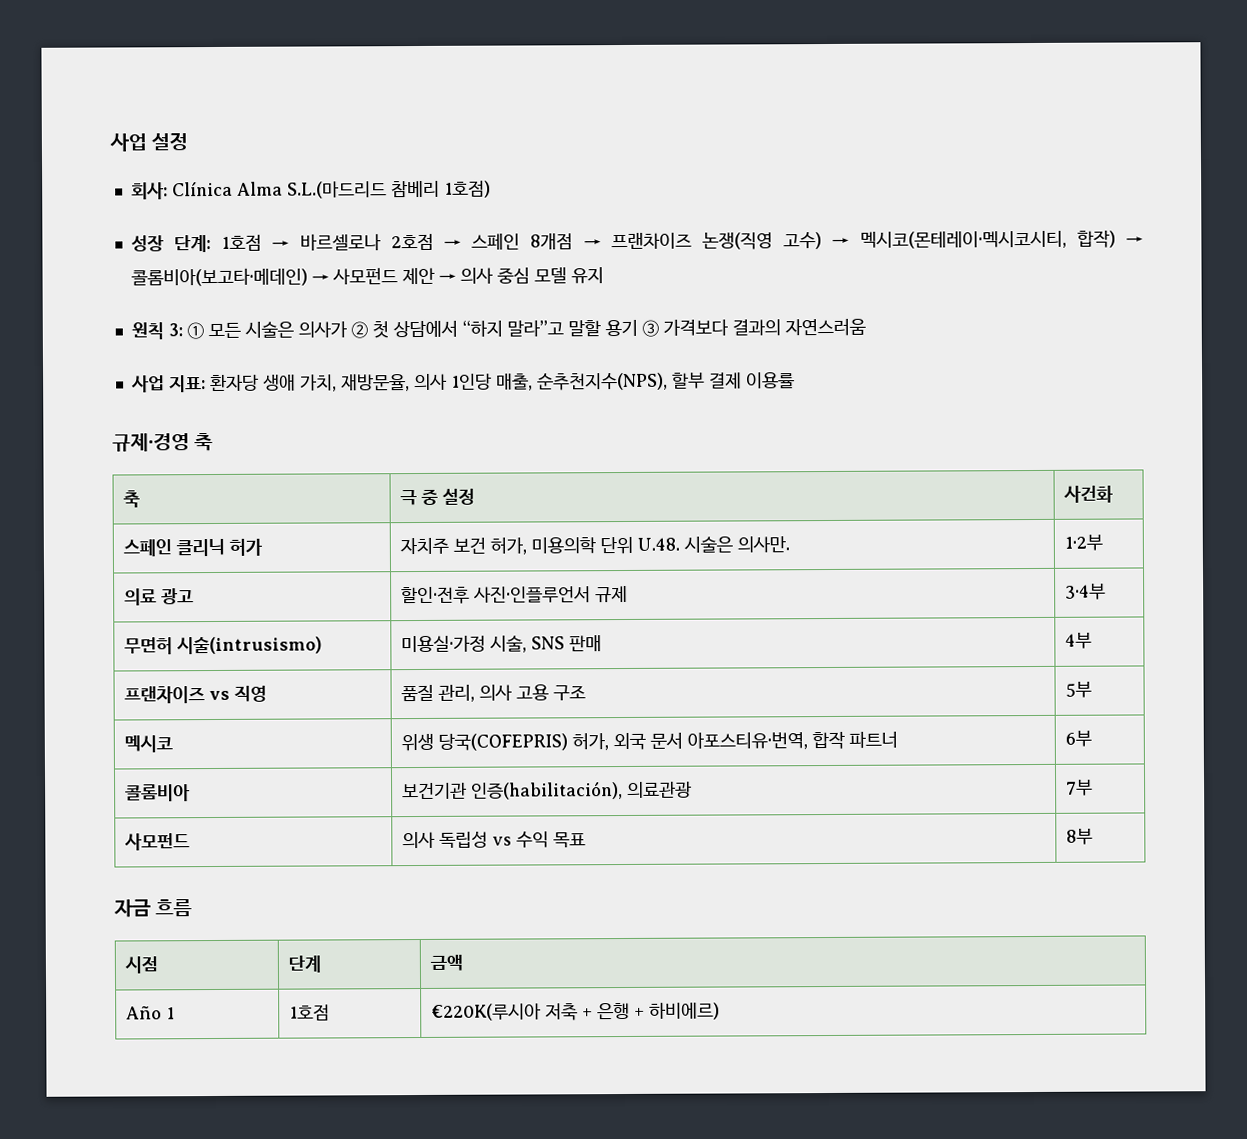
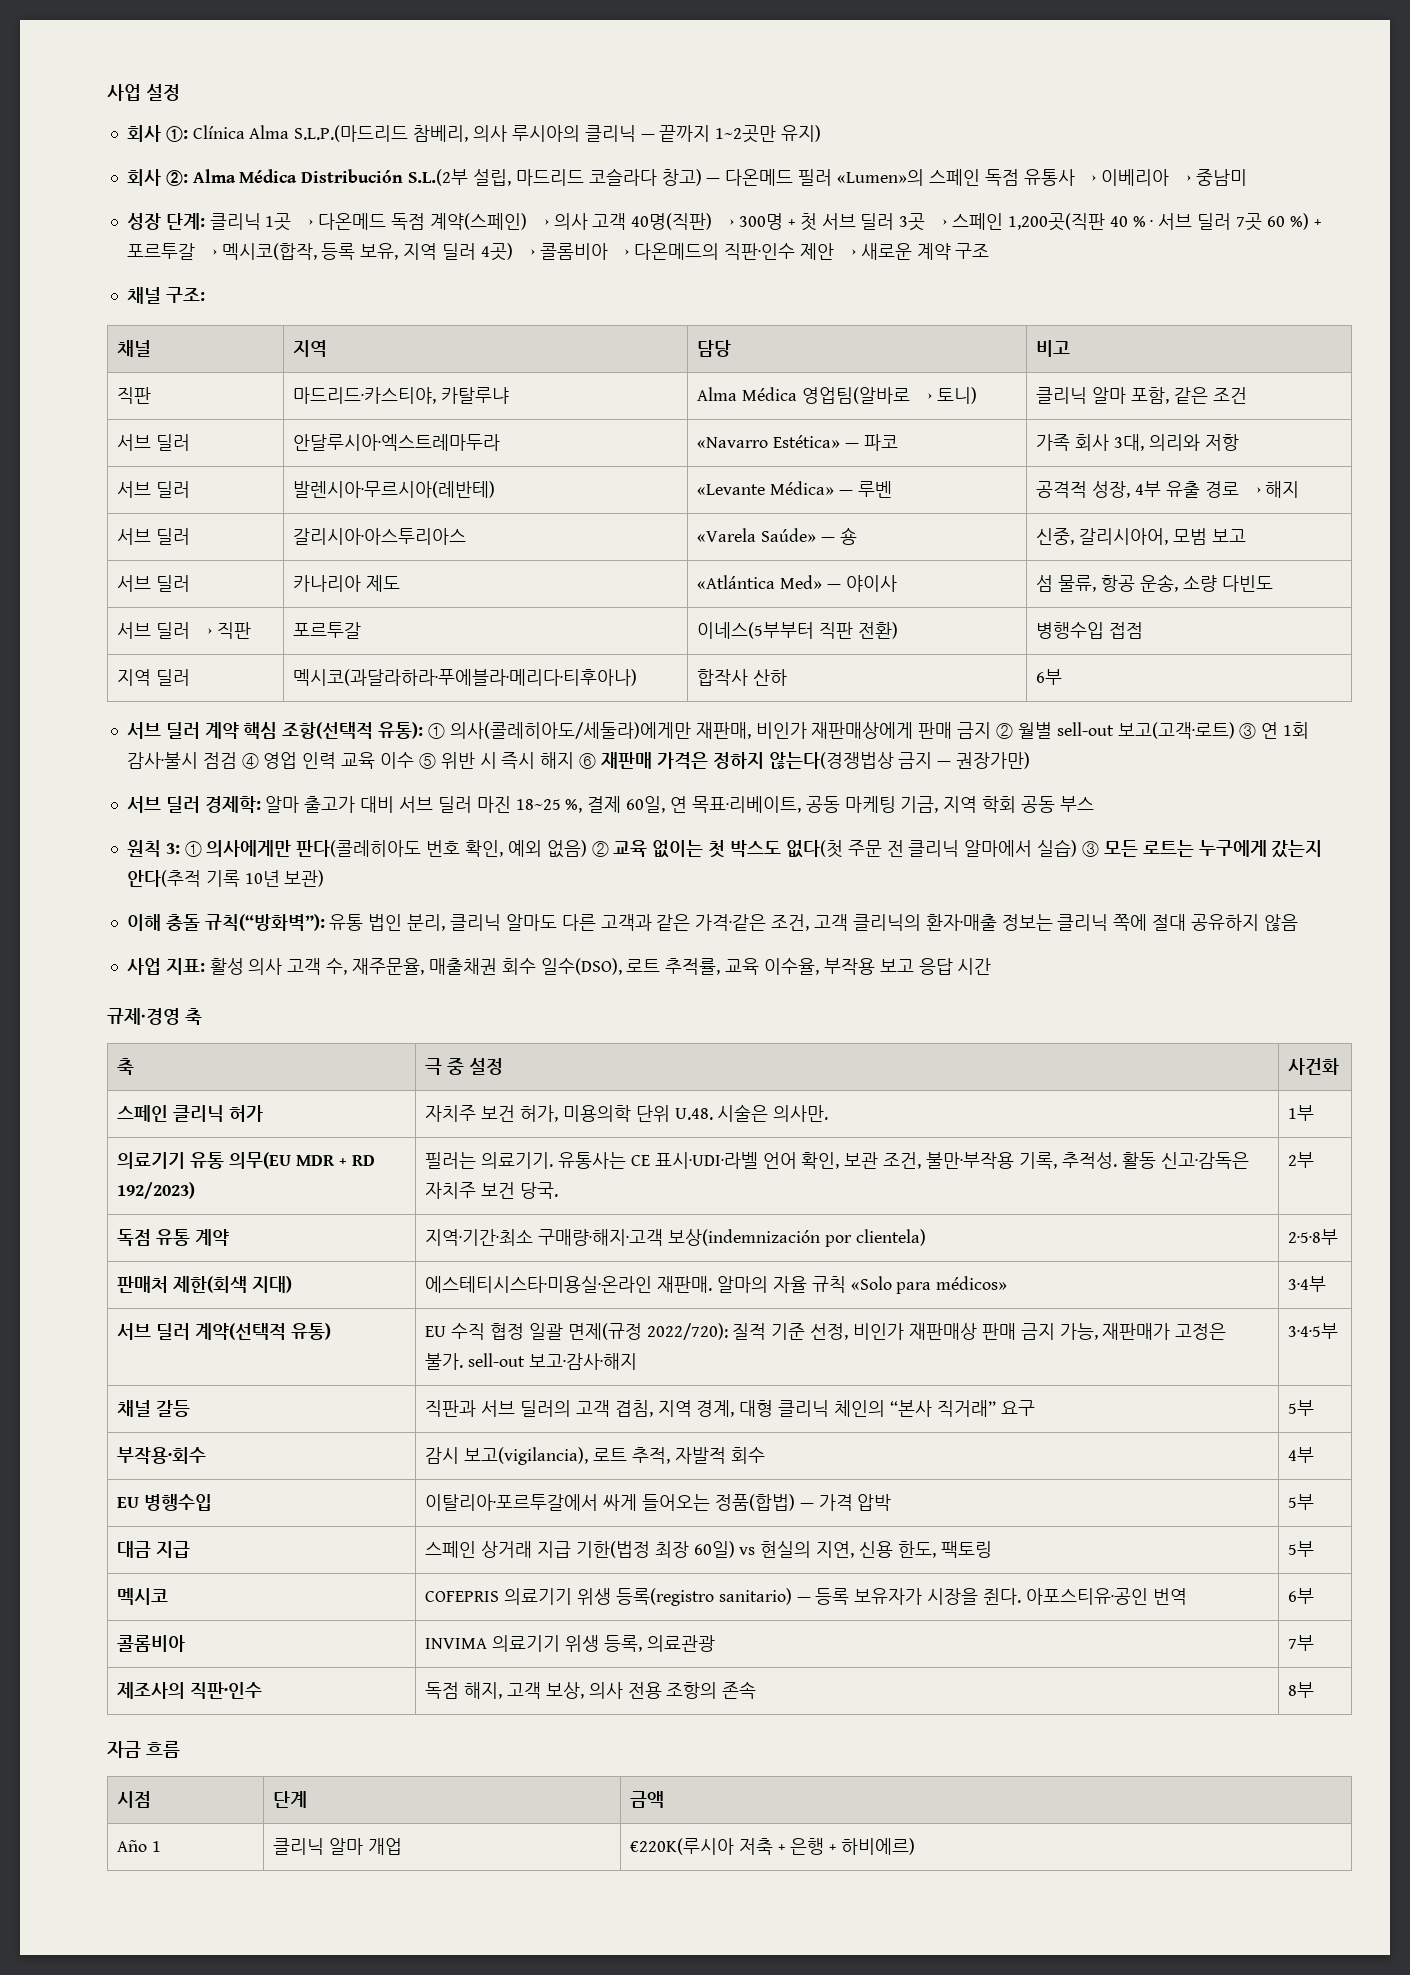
[130,180,491,200] [130,229,1145,253] [130,267,604,287] [130,318,866,340] [130,371,795,393] 회사: Clínica Alma S.L.(마드리드 참베리 1호점) // 성장 단계: 1호점 → 바르셀로나 2호점 → 스페인 8개점 → 프랜차이즈 논쟁(직영 고수) → 멕시코(몬테레이·멕시코시티, 합작) → 콜롬비아(보고타·메데인) → 사모펀드 제안 → 의사 중심 모델 유지 // 원칙 3: ① 모든 시술은 의사가 ② 첫 상담에서 “하지 말라”고 말할 용기 ③ 가격보다 결과의 자연스러움 // 사업 지표: 환자당 생애 가치, 재방문율, 의사 1인당 매출, 순추천지수(NPS), 할부 결제 이용률 -> [126,125,822,143] [126,168,1247,186] [126,213,1321,231] [126,243,990,261] [126,287,205,304] [117,340,152,357] [293,340,328,357] [697,340,732,357] [1036,340,1071,357] [117,387,152,404] [293,387,510,404] [697,387,977,404] [1036,387,1247,404] [117,434,191,451] [293,434,501,451] [697,434,898,451] [1036,434,1239,451] [117,481,191,498] [293,481,496,498] [697,481,892,498] [1036,481,1300,498] [117,528,191,545] [293,528,467,545] [697,527,857,545] [1036,528,1246,545] [117,575,191,592] [293,575,401,592] [697,575,897,592] [1036,574,1273,592] [117,622,251,639] [293,622,362,639] [697,622,899,639] [1036,622,1144,639] [117,669,191,686] [293,669,638,686] [697,669,788,686] [1036,669,1063,685] [126,722,1310,739] [126,752,1031,770] [126,796,1094,813] [126,839,1323,858] [126,870,325,887] [126,914,1298,931] [126,958,992,975] 회사 ①: Clínica Alma S.L.P.(마드리드 참베리, 의사 루시아의 클리닉 — 끝까지 1~2곳만 유지) // 회사 ②: Alma Médica Distribución S.L.(2부 설립, 마드리드 코슬라다 창고) — 다온메드 필러 «Lumen»의 스페인 독점 유통사 → 이베리아 → 중남미 // 성장 단계: 클리닉 1곳 → 다온메드 독점 계약(스페인) → 의사 고객 40명(직판) → 300명 + 첫 서브 딜러 3곳 → 스페인 1,200곳(직판 40 % · 서브 딜러 7곳 60 %) + 포르투갈 → 멕시코(합작, 등록 보유, 지역 딜러 4곳) → 콜롬비아 → 다온메드의 직판·인수 제안 → 새로운 계약 구조 // 채널 구조: // 채널 | 지역 | 담당 | 비고 // 직판 | 마드리드·카스티야, 카탈루냐 | Alma Médica 영업팀(알바로 → 토니) | 클리닉 알마 포함, 같은 조건 // 서브 딜러 | 안달루시아·엑스트레마두라 | «Navarro Estética» — 파코 | 가족 회사 3대, 의리와 저항 // 서브 딜러 | 발렌시아·무르시아(레반테) | «Levante Médica» — 루벤 | 공격적 성장, 4부 유출 경로 → 해지 // 서브 딜러 | 갈리시아·아스투리아스 | «Varela Saúde» — 숑 | 신중, 갈리시아어, 모범 보고 // 서브 딜러 | 카나리아 제도 | «Atlántica Med» — 야이사 | 섬 물류, 항공 운송, 소량 다빈도 // 서브 딜러 → 직판 | 포르투갈 | 이네스(5부부터 직판 전환) | 병행수입 접점 // 지역 딜러 | 멕시코(과달라하라·푸에블라·메리다·티후아나) | 합작사 산하 | 6부 // 서브 딜러 계약 핵심 조항(선택적 유통): ① 의사(콜레히아도/세둘라)에게만 재판매, 비인가 재판매상에게 판매 금지 ② 월별 sell-out 보고(고객·로트) ③ 연 1회 감사·불시 점검 ④ 영업 인력 교육 이수 ⑤ 위반 시 즉시 해지 ⑥ 재판매 가격은 정하지 않는다(경쟁법상 금지 — 권장가만) // 서브 딜러 경제학: 알마 출고가 대비 서브 딜러 마진 18~25 %, 결제 60일, 연 목표·리베이트, 공동 마케팅 기금, 지역 학회 공동 부스 // 원칙 3: ① 의사에게만 판다(콜레히아도 번호 확인, 예외 없음) ② 교육 없이는 첫 박스도 없다(첫 주문 전 클리닉 알마에서 실습) ③ 모든 로트는 누구에게 갔는지 안다(추적 기록 10년 보관) // 이해 충돌 규칙(“방화벽”): 유통 법인 분리, 클리닉 알마도 다른 고객과 같은 가격·같은 조건, 고객 클리닉의 환자·매출 정보는 클리닉 쪽에 절대 공유하지 않음 // 사업 지표: 활성 의사 고객 수, 재주문율, 매출채권 회수 일수(DSO), 로트 추적률, 교육 이수율, 부작용 보고 응답 시간
[1063,534,1103,551] [123,588,194,606] [400,585,628,605] [1064,583,1106,600] [123,636,322,655] [400,635,602,653] [1064,632,1092,649] [123,685,267,704] [400,684,586,702] [1064,681,1092,698] [123,735,173,753] [400,730,898,752] [1064,730,1092,747] [124,784,191,802] [401,781,692,800] [1065,779,1093,796] [123,833,190,851] [401,831,586,849] 1·2부 // 의료 광고 | 할인·전후 사진·인플루언서 규제 | 3·4부 // 무면허 시술(intrusismo) | 미용실·가정 시술, SNS 판매 | 4부 // 프랜차이즈 vs 직영 | 품질 관리, 의사 고용 구조 | 5부 // 멕시코 | 위생 당국(COFEPRIS) 허가, 외국 문서 아포스티유·번역, 합작 파트너 | 6부 // 콜롬비아 | 보건기관 인증(habilitación), 의료관광 | 7부 // 사모펀드 | 의사 독립성 vs 수익 목표 -> [1288,1105,1315,1121] [117,1152,375,1169] [117,1182,196,1199] [425,1152,1249,1169] [425,1182,559,1199] [1288,1152,1315,1168] [117,1229,230,1246] [425,1229,926,1247] [1288,1229,1339,1245] [117,1276,293,1293] [425,1276,1008,1294] [1288,1276,1327,1292] [117,1323,331,1340] [425,1323,1227,1340] [425,1353,638,1370] [1288,1323,1339,1339] [117,1400,191,1417] [425,1400,1035,1417] [1288,1400,1315,1416] [117,1447,207,1464] [425,1447,765,1465] [1288,1447,1315,1463] [117,1494,213,1511] [425,1494,892,1511] [1288,1494,1315,1510] [117,1541,191,1558] [425,1541,992,1558] [1288,1541,1315,1557] [117,1588,169,1605] [425,1588,1187,1606] [1288,1588,1315,1604] [117,1635,186,1652] [425,1635,715,1652] [1288,1635,1315,1651] [117,1682,263,1699] [425,1681,757,1699] 1부 // 의료기기 유통 의무(EU MDR + RD 192/2023) | 필러는 의료기기. 유통사는 CE 표시·UDI·라벨 언어 확인, 보관 조건, 불만·부작용 기록, 추적성. 활동 신고·감독은 자치주 보건 당국. | 2부 // 독점 유통 계약 | 지역·기간·최소 구매량·해지·고객 보상(indemnización por clientela) | 2·5·8부 // 판매처 제한(회색 지대) | 에스테티시스타·미용실·온라인 재판매. 알마의 자율 규칙 «Solo para médicos» | 3·4부 // 서브 딜러 계약(선택적 유통) | EU 수직 협정 일괄 면제(규정 2022/720): 질적 기준 선정, 비인가 재판매상 판매 금지 가능, 재판매가 고정은 불가. sell-out 보고·감사·해지 | 3·4·5부 // 채널 갈등 | 직판과 서브 딜러의 고객 겹침, 지역 경계, 대형 클리닉 체인의 “본사 직거래” 요구 | 5부 // 부작용·회수 | 감시 보고(vigilancia), 로트 추적, 자발적 회수 | 4부 // EU 병행수입 | 이탈리아·포르투갈에서 싸게 들어오는 정품(합법) — 가격 압박 | 5부 // 대금 지급 | 스페인 상거래 지급 기한(법정 최장 60일) vs 현실의 지연, 신용 한도, 팩토링 | 5부 // 멕시코 | COFEPRIS 의료기기 위생 등록(registro sanitario) — 등록 보유자가 시장을 쥔다. 아포스티유·공인 번역 | 6부 // 콜롬비아 | INVIMA 의료기기 위생 등록, 의료관광 | 7부 // 제조사의 직판·인수 | 독점 해지, 고객 보상, 의사 전용 조항의 존속
[288,1004,330,1021] 1호점 -> [273,1838,403,1855] 클리닉 알마 개업

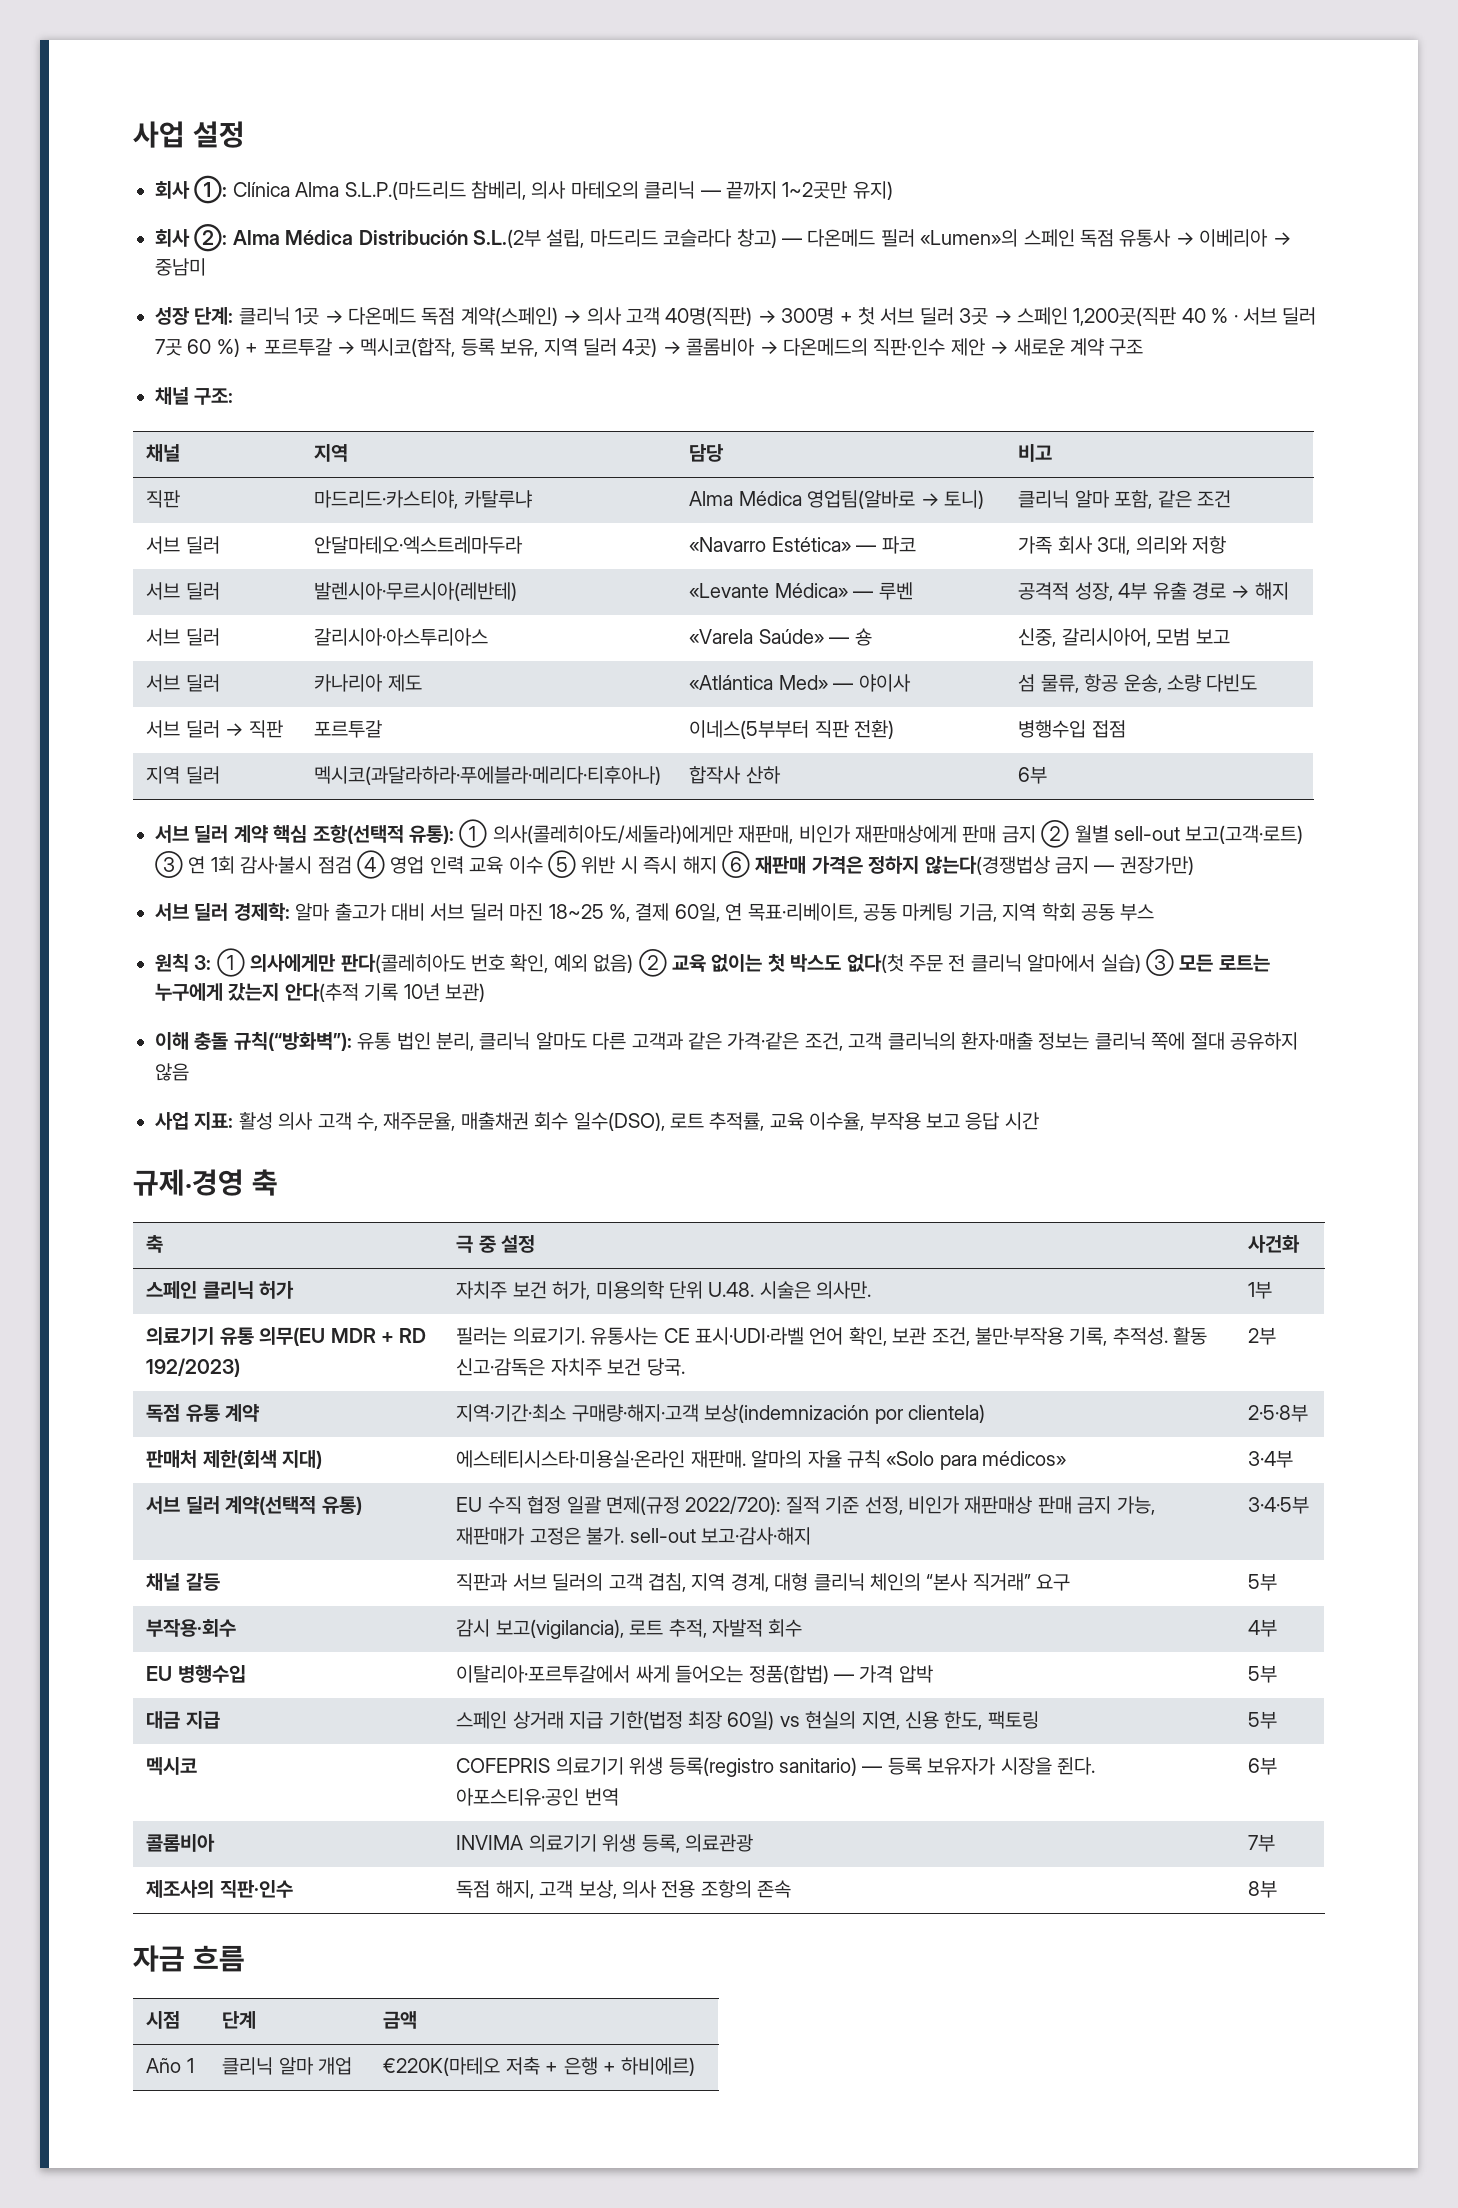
[511,125,580,142] 루시아의 -> [570,181,639,199] 마테오의
[293,434,501,451] 안달루시아·엑스트레마두라 -> [314,536,524,554] 안달마테오·엑스트레마두라
[630,1838,735,1855] €220K(루시아 -> [383,2057,501,2076] €220K(마테오

